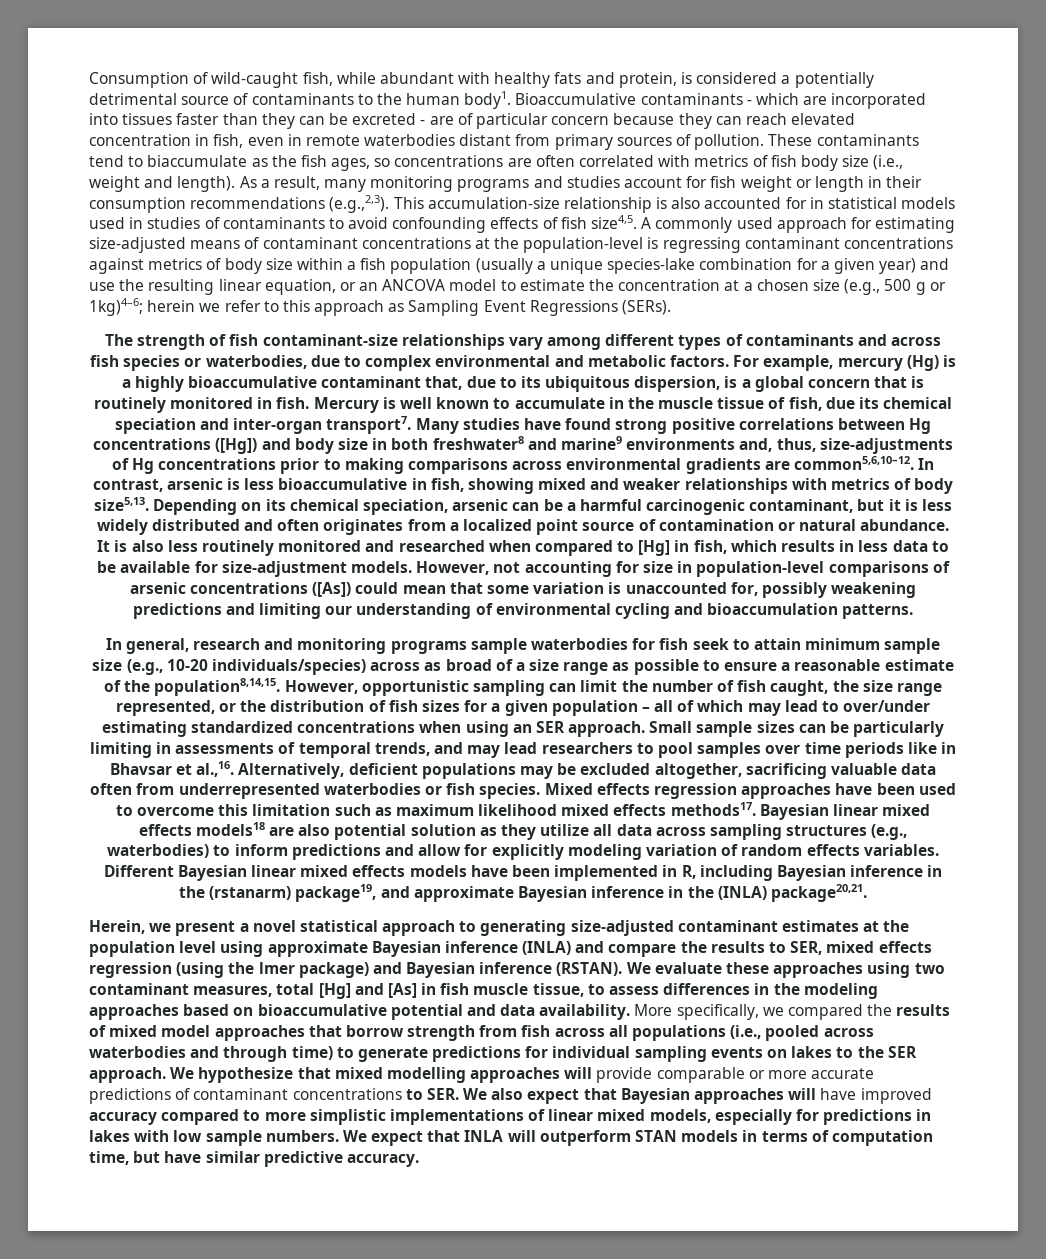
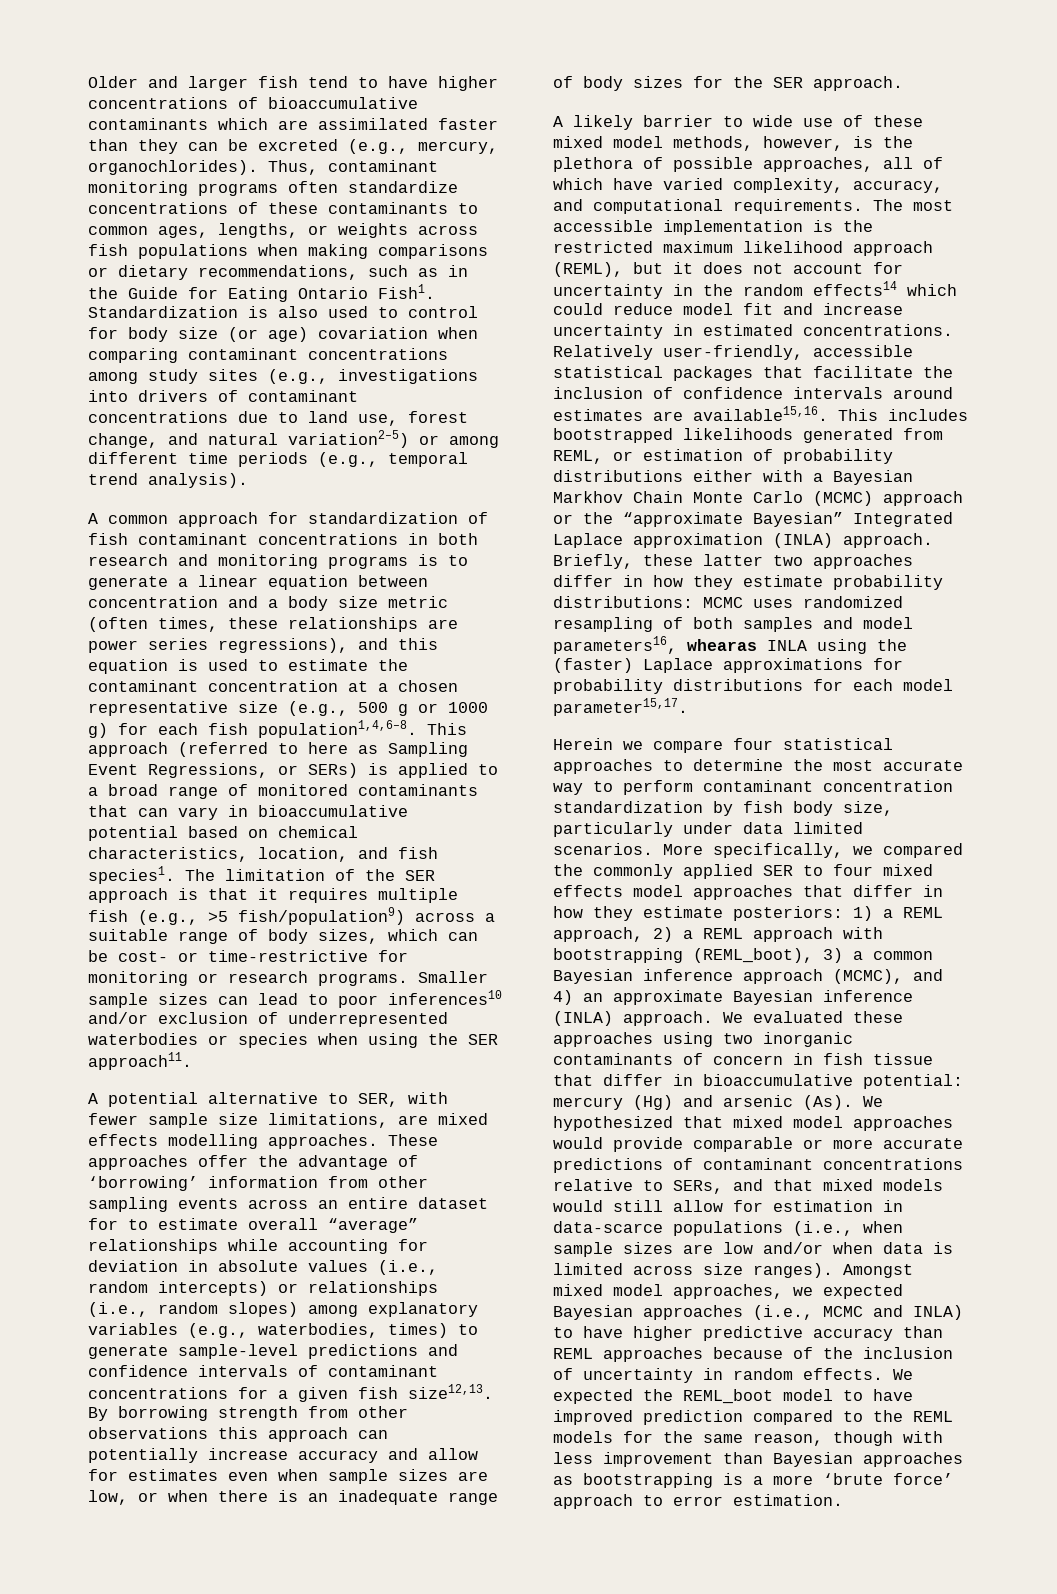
[89,72,874,88] [89,91,927,109] [89,113,173,125] Consumption of wild-caught fish, while abundant with healthy fats and protein, is considered a potentially detrimental source of contaminants to the human body1. Bioaccumulative contaminants - which are incorporated into tissues -> [88,76,498,91] [88,97,418,109] [88,118,428,130] Older and larger fish tend to have higher concentrations of bioaccumulative contaminants which are assimilated
[420,113,856,129] [89,134,919,150] [89,155,904,171] [89,176,923,192] [89,195,956,213] [89,215,956,233] [89,237,954,253] [89,258,950,274] [89,279,497,295] - are of particular concern because they can reach elevated concentration in fish, even in remote waterbodies distant from primary sources of pollution. These contaminants tend to biaccumulate as the fish ages, so concentrations are often correlated with metrics of fish body size (i.e., weight and length). As a result, many monitoring programs and studies account for fish weight or length in their consumption recommendations (e.g.,2,3). This accumulation-size relationship is also accounted for in statistical models used in studies of contaminants to avoid confounding effects of fish size4,5. A commonly used approach for estimating size-adjusted means of contaminant concentrations at the population-level is regressing contaminant concentrations against metrics of body size within a fish population (usually a unique species-lake combination for a given year) and use the resulting linear equation, or an ANCOVA model -> [348,139,498,154] [88,160,438,175] [88,181,458,196] [88,202,478,214] [88,223,478,238] [88,244,488,259] [88,265,468,280] [88,284,435,302] [88,306,478,318] [88,327,478,342] [88,348,448,363] [88,369,478,384] [88,390,358,402] [88,411,468,426] [88,430,499,448] [88,452,468,467] [88,473,248,488] [88,512,488,527] [88,533,478,545] [88,554,468,569] [88,575,428,590] [88,596,448,611] [88,617,458,632] [88,638,438,653] [88,659,248,674] (e.g., mercury, organochlorides). Thus, contaminant monitoring programs often standardize concentrations of these contaminants to common ages, lengths, or weights across fish populations when making comparisons or dietary recommendations, such as in the Guide for Eating Ontario Fish1. Standardization is also used to control for body size (or age) covariation when comparing contaminant concentrations among study sites (e.g., investigations into drivers of contaminant concentrations due to land use, forest change, and natural variation2–5) or among different time periods (e.g., temporal trend analysis). // A common approach for standardization of fish contaminant concentrations in both research and monitoring programs is to generate a linear equation between concentration and a body size metric (often times, these relationships are power series regressions), and this equation is used
(615, 285) none -> [88,680,198,692] contaminant
(809, 285) none -> [88,701,228,716] representative
[89,298,672,316] [104,334,942,350] [90,355,956,371] [121,376,925,392] [93,397,953,413] [114,416,932,434] [93,436,953,454] [111,456,935,474] [92,478,954,494] [94,497,952,515] [96,519,950,535] [97,540,949,556] [97,561,950,577] [129,582,917,598] [132,603,914,619] [105,638,941,654] [92,659,954,675] [104,678,942,696] [115,700,931,716] [101,721,945,737] [89,742,957,758] [109,761,937,779] [90,783,956,799] [115,802,931,820] [138,822,908,840] [107,844,939,860] [103,865,943,881] [179,884,867,902] [89,920,910,936] [89,941,932,957] [89,962,945,978] [89,983,878,999] [89,1004,631,1020] 1kg)4–6; herein we refer to this approach as Sampling Event Regressions (SERs). // The strength of fish contaminant-size relationships vary among different types of contaminants and across fish species or waterbodies, due to complex environmental and metabolic factors. For example, mercury (Hg) is a highly bioaccumulative contaminant that, due to its ubiquitous dispersion, is a global concern that is routinely monitored in fish. Mercury is well known to accumulate in the muscle tissue of fish, due its chemical speciation and inter-organ transport7. Many studies have found strong positive correlations between Hg concentrations ([Hg]) and body size in both freshwater8 and marine9 environments and, thus, size-adjustments of Hg concentrations prior to making comparisons across environmental gradients are common5,6,10–12. In contrast, arsenic is less bioaccumulative in fish, showing mixed and weaker relationships with metrics of body size5,13. Depending on its chemical speciation, arsenic can be a harmful carcinogenic contaminant, but it is less widely distributed and often originates from a localized point source of contamination or natural abundance. It is also less routinely monitored and researched when compared to [Hg] in fish, which results in less data to be available for size-adjustment models. However, not accounting for size in population-level comparisons of arsenic concentrations ([As]) could mean that some variation is unaccounted for, possibly weakening predictions and limiting our understanding of environmental cycling and bioaccumulation patterns. // In general, research and monitoring programs sample waterbodies for fish seek to attain minimum sample size (e.g., 10-20 individuals/species) across as broad of a size range as possible to ensure a reasonable estimate of the population8,14,15. However, opportunistic sampling can limit the number of fish caught, the size range represented, or the distribution of fish sizes for a given population – all of which may lead to over/under estimating standardized concentrations when using an SER approach. Small sample sizes can be particularly limiting in assessments of temporal trends, and may lead researchers to pool samples over time periods like in Bhavsar et al.,16. Alternatively, deficient populations may be excluded altogether, sacrificing valuable data often from underrepresented waterbodies or fish species. Mixed effects regression approaches have been used to overcome this limitation such as maximum likelihood mixed effects methods17. Bayesian linear mixed effects models18 are also potential solution as they utilize all data across sampling structures (e.g., waterbodies) to inform predictions and allow for explicitly modeling variation of random effects variables. Different Bayesian linear mixed effects models have been implemented in R, including Bayesian inference in the (rstanarm) package19, and approximate Bayesian inference in the (INLA) package20,21. // Herein, we present a novel statistical approach to generating size-adjusted contaminant estimates at the population level using approximate Bayesian inference (INLA) and compare the results to SER, mixed effects regression (using the lmer package) and Bayesian inference (RSTAN). We evaluate these approaches using two contaminant measures, total [Hg] and [As] in fish muscle tissue, to assess differences in the modeling approaches based on bioaccumulative potential and data availability. -> [448,702,488,713] [88,720,467,738] [88,742,468,757] [88,763,498,778] [88,784,478,799] [88,805,408,820] [88,826,358,841] [88,847,438,862] [88,866,435,884] [88,888,458,903] [88,907,495,925] [88,929,478,944] [88,950,408,962] [88,971,488,986] [88,990,502,1008] [88,1012,448,1027] [88,1033,498,1048] [88,1052,192,1070] [88,1092,448,1107] [88,1113,488,1128] [88,1134,438,1149] [88,1155,418,1170] [88,1176,428,1191] [88,1197,488,1212] [88,1218,418,1233] [88,1239,428,1254] [88,1260,438,1275] [88,1281,438,1296] [88,1302,478,1317] [88,1323,478,1338] [88,1344,458,1359] [88,1365,438,1377] [88,1384,493,1402] [88,1406,408,1421] [88,1427,388,1442] [88,1448,478,1463] [88,1469,488,1484] [88,1490,498,1505] [553,76,903,91] [553,115,923,130] [553,136,913,151] [553,157,943,172] [553,178,943,193] [553,199,953,214] [553,220,873,235] [553,241,933,256] [553,262,903,277] [553,281,957,299] [553,303,903,315] [553,324,953,339] [553,345,913,360] [553,366,953,381] [553,387,953,399] [553,406,968,421] [553,428,943,443] [553,449,893,464] [553,470,913,485] [553,491,963,506] [553,512,953,527] [553,533,933,548] [553,554,913,569] [553,575,943,590] [553,596,903,608] [553,617,913,632] [553,636,907,654] [553,658,903,673] [553,679,953,694] [553,698,688,716] [553,738,893,753] [553,759,963,774] [553,780,953,795] [553,801,893,816] [553,822,863,837] [553,843,653,855] 1000 g) for each fish population1,4,6–8. This approach (referred to here as Sampling Event Regressions, or SERs) is applied to a broad range of monitored contaminants that can vary in bioaccumulative potential based on chemical characteristics, location, and fish species1. The limitation of the SER approach is that it requires multiple fish (e.g., >5 fish/population9) across a suitable range of body sizes, which can be cost- or time-restrictive for monitoring or research programs. Smaller sample sizes can lead to poor inferences10 and/or exclusion of underrepresented waterbodies or species when using the SER approach11. // A potential alternative to SER, with fewer sample size limitations, are mixed effects modelling approaches. These approaches offer the advantage of ‘borrowing’ information from other sampling events across an entire dataset for to estimate overall “average” relationships while accounting for deviation in absolute values (i.e., random intercepts) or relationships (i.e., random slopes) among explanatory variables (e.g., waterbodies, times) to generate sample-level predictions and confidence intervals of contaminant concentrations for a given fish size12,13. By borrowing strength from other observations this approach can potentially increase accuracy and allow for estimates even when sample sizes are low, or when there is an inadequate range of body sizes for the SER approach. // A likely barrier to wide use of these mixed model methods, however, is the plethora of possible approaches, all of which have varied complexity, accuracy, and computational requirements. The most accessible implementation is the restricted maximum likelihood approach (REML), but it does not account for uncertainty in the random effects14 which could reduce model fit and increase uncertainty in estimated concentrations. Relatively user-friendly, accessible statistical packages that facilitate the inclusion of confidence intervals around estimates are available15,16. This includes bootstrapped likelihoods generated from REML, or estimation of probability distributions either with a Bayesian Markhov Chain Monte Carlo (MCMC) approach or the “approximate Bayesian” Integrated Laplace approximation (INLA) approach. Briefly, these latter two approaches differ in how they estimate probability distributions: MCMC uses randomized resampling of both samples and model parameters16, whearas INLA using the (faster) Laplace approximations for probability distributions for each model parameter15,17. // Herein we compare four statistical approaches to determine the most accurate way to perform contaminant concentration standardization by fish body size, particularly under data limited scenarios.
[896,1004,951,1016] [89,1025,874,1041] [89,1046,917,1062] [89,1067,593,1083] results of mixed model approaches that borrow strength from fish across all populations (i.e., pooled across waterbodies and through time) to generate predictions for individual sampling events on lakes to the SER approach. We hypothesize that mixed modelling approaches will -> [593,864,933,879] [553,885,943,900] [553,906,943,921] [553,927,883,942] [553,948,933,963] [553,969,943,984] [553,990,913,1005] [553,1011,903,1026] [553,1032,853,1047] [553,1053,933,1065] [553,1074,963,1089] [553,1095,883,1110] [553,1116,953,1131] [553,1137,603,1149] commonly applied SER to four mixed effects model approaches that differ in how they estimate posteriors: 1) a REML approach, 2) a REML approach with bootstrapping (REML_boot), 3) a common Bayesian inference approach (MCMC), and 4) an approximate Bayesian inference (INLA) approach. We evaluated these approaches using two inorganic contaminants of concern in fish tissue that differ in bioaccumulative potential: mercury (Hg) and arsenic (As). We hypothesized that mixed model approaches would
[405,1088,817,1104] to SER. We also expect that Bayesian approaches will -> [553,1179,943,1194] [553,1200,903,1212] [553,1221,903,1236] [553,1242,953,1257] [553,1263,913,1278] [553,1284,903,1299] [553,1305,963,1320] [553,1326,943,1341] [553,1347,953,1362] [553,1368,913,1383] [553,1389,863,1404] relative to SERs, and that mixed models would still allow for estimation in data-scarce populations (i.e., when sample sizes are low and/or when data is limited across size ranges). Amongst mixed model approaches, we expected Bayesian approaches (i.e., MCMC and INLA) to have higher predictive accuracy than REML approaches because of the inclusion of uncertainty in random effects. We expected the REML_boot model to
[89,1109,932,1125] [89,1130,933,1146] [89,1151,419,1167] accuracy compared to more simplistic implementations of linear mixed models, especially for predictions in lakes with low sample numbers. We expect that INLA will outperform STAN models in terms of computation time, but have similar predictive accuracy. -> [643,1410,953,1425] [553,1431,943,1446] [553,1452,963,1467] [553,1473,953,1488] [553,1494,843,1509] prediction compared to the REML models for the same reason, though with less improvement than Bayesian approaches as bootstrapping is a more ‘brute force’ approach to error estimation.

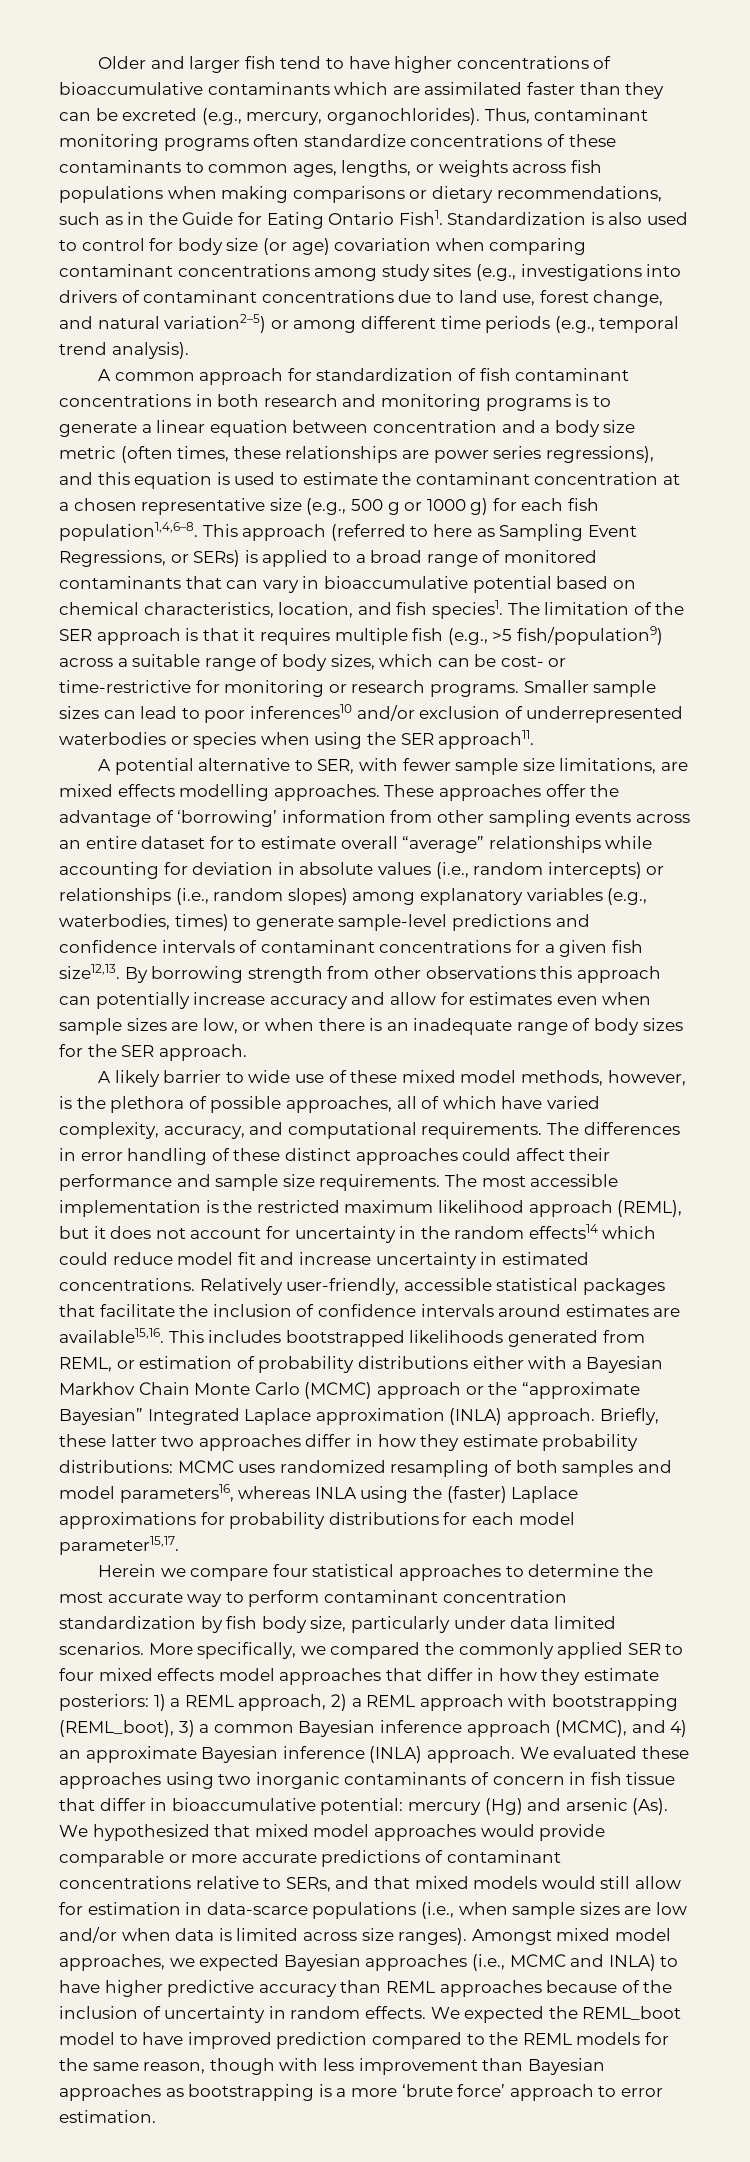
(903, 205) none -> [583,1122,680,1135] [59,1148,611,1165] [59,1174,477,1191] differences in error handling of these distinct approaches could affect their performance and sample size requirements. The
[687,639,757,651] whearas -> [238,1486,311,1499] whereas

